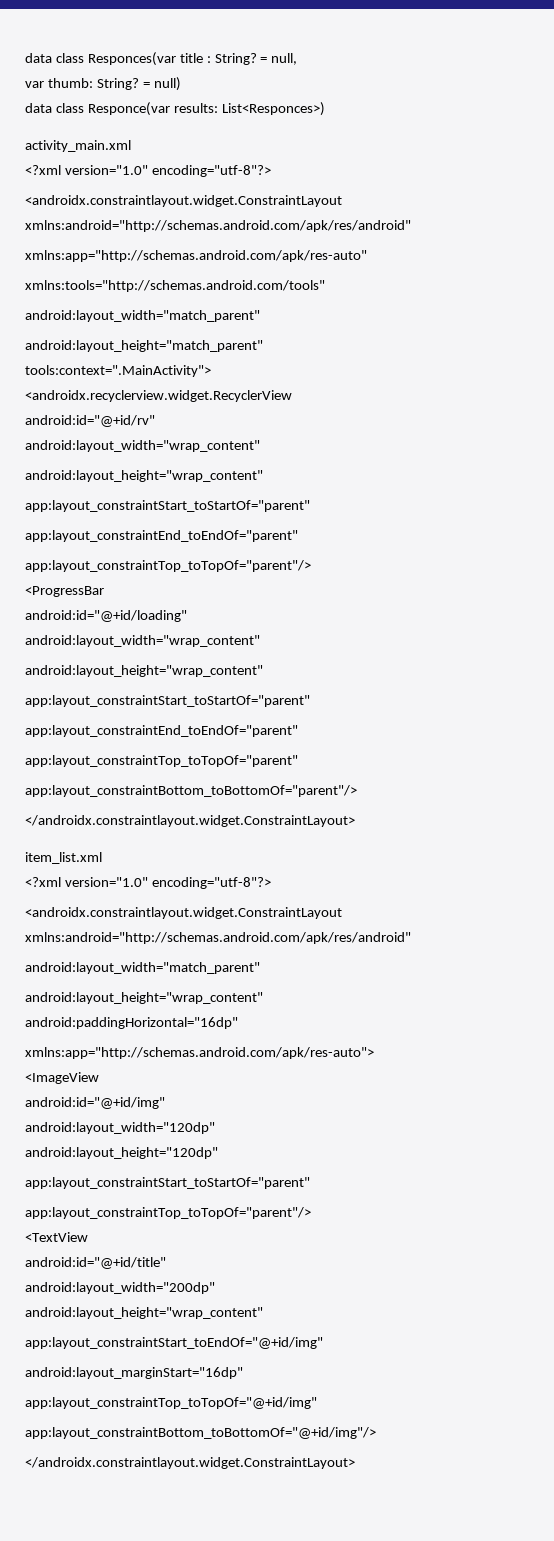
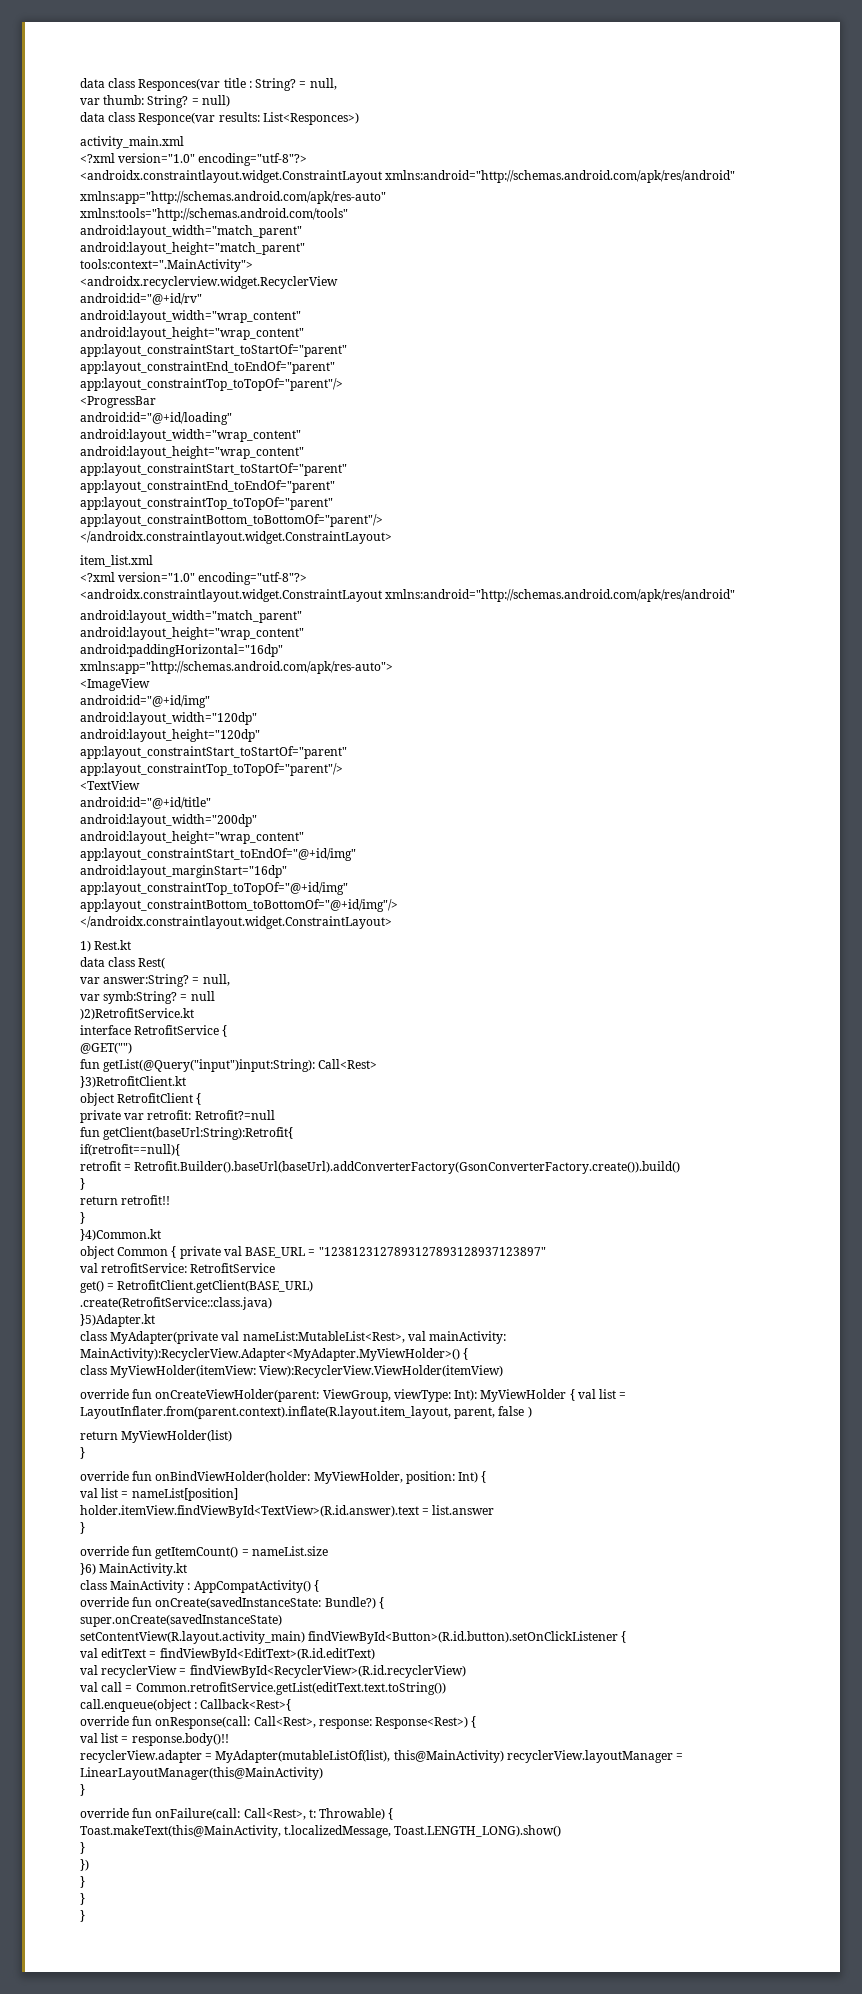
(355, 1463) none -> [80,940,132,952] [80,957,166,969] [80,974,230,987] [80,991,215,1004] [80,1008,194,1020] [80,1025,228,1037] [80,1042,132,1054] [80,1059,378,1072] [80,1076,186,1088] [80,1093,202,1106] [80,1110,275,1123] [80,1127,294,1140] [80,1144,180,1156] [80,1161,681,1174] [80,1178,85,1190] [80,1195,171,1205] [80,1212,85,1224] [80,1229,161,1241] [80,1246,546,1259] [80,1263,276,1273] [80,1280,314,1293] [80,1297,272,1310] [80,1314,155,1327] [80,1331,507,1344] [80,1348,469,1361] [80,1365,504,1378] [80,1389,627,1402] [80,1406,532,1419] [80,1430,233,1443] [80,1447,85,1459] [80,1471,487,1484] [80,1488,238,1501] [80,1505,495,1518] [80,1522,85,1534] [80,1546,328,1559] [80,1563,188,1576] [80,1580,319,1593] [80,1597,384,1609] [80,1614,282,1627] [80,1631,627,1644] [80,1648,375,1661] [80,1665,466,1678] [80,1682,446,1695] [80,1699,292,1712] [80,1716,477,1729] [80,1733,229,1746] [80,1750,684,1763] [80,1767,323,1780] [80,1784,85,1796] [80,1808,394,1820] [80,1825,562,1838] [80,1842,85,1854] [80,1859,89,1871] [80,1876,85,1888] [80,1893,85,1905] [80,1910,85,1922] // 1) Rest.kt // data class Rest( // var answer:String? = null, // var symb:String? = null // )2)RetrofitService.kt // interface RetrofitService { // @GET("") // fun getList(@Query("input")input:String): Call<Rest> // }3)RetrofitClient.kt // object RetrofitClient { // private var retrofit: Retrofit?=null // fun getClient(baseUrl:String):Retrofit{ // if(retrofit==null){ // retrofit = Retrofit.Builder().baseUrl(baseUrl).addConverterFactory(GsonConverterFactory.create()).build() // } // return retrofit!! // } // }4)Common.kt // object Common { private val BASE_URL = "1238123127893127893128937123897" // val retrofitService: RetrofitService // get() = RetrofitClient.getClient(BASE_URL) // .create(RetrofitService::class.java) // }5)Adapter.kt // class MyAdapter(private val nameList:MutableList<Rest>, val mainActivity: MainActivity):RecyclerView.Adapter<MyAdapter.MyViewHolder>() { // class MyViewHolder(itemView: View):RecyclerView.ViewHolder(itemView) // override fun onCreateViewHolder(parent: ViewGroup, viewType: Int): MyViewHolder { val list = LayoutInflater.from(parent.context).inflate(R.layout.item_layout, parent, false ) // return MyViewHolder(list) // } // override fun onBindViewHolder(holder: MyViewHolder, position: Int) { // val list = nameList[position] // holder.itemView.findViewById<TextView>(R.id.answer).text = list.answer // } // override fun getItemCount() = nameList.size // }6) MainActivity.kt // class MainActivity : AppCompatActivity() { // override fun onCreate(savedInstanceState: Bundle?) { // super.onCreate(savedInstanceState) // setContentView(R.layout.activity_main) findViewById<Button>(R.id.button).setOnClickListener { // val editText = findViewById<EditText>(R.id.editText) // val recyclerView = findViewById<RecyclerView>(R.id.recyclerView) // val call = Common.retrofitService.getList(editText.text.toString()) // call.enqueue(object : Callback<Rest>{ // override fun onResponse(call: Call<Rest>, response: Response<Rest>) { // val list = response.body()!! // recyclerView.adapter = MyAdapter(mutableListOf(list), this@MainActivity) recyclerView.layoutManager = LinearLayoutManager(this@MainActivity) // } // override fun onFailure(call: Call<Rest>, t: Throwable) { // Toast.makeText(this@MainActivity, t.localizedMessage, Toast.LENGTH_LONG).show() // } // }) // } // } // }

